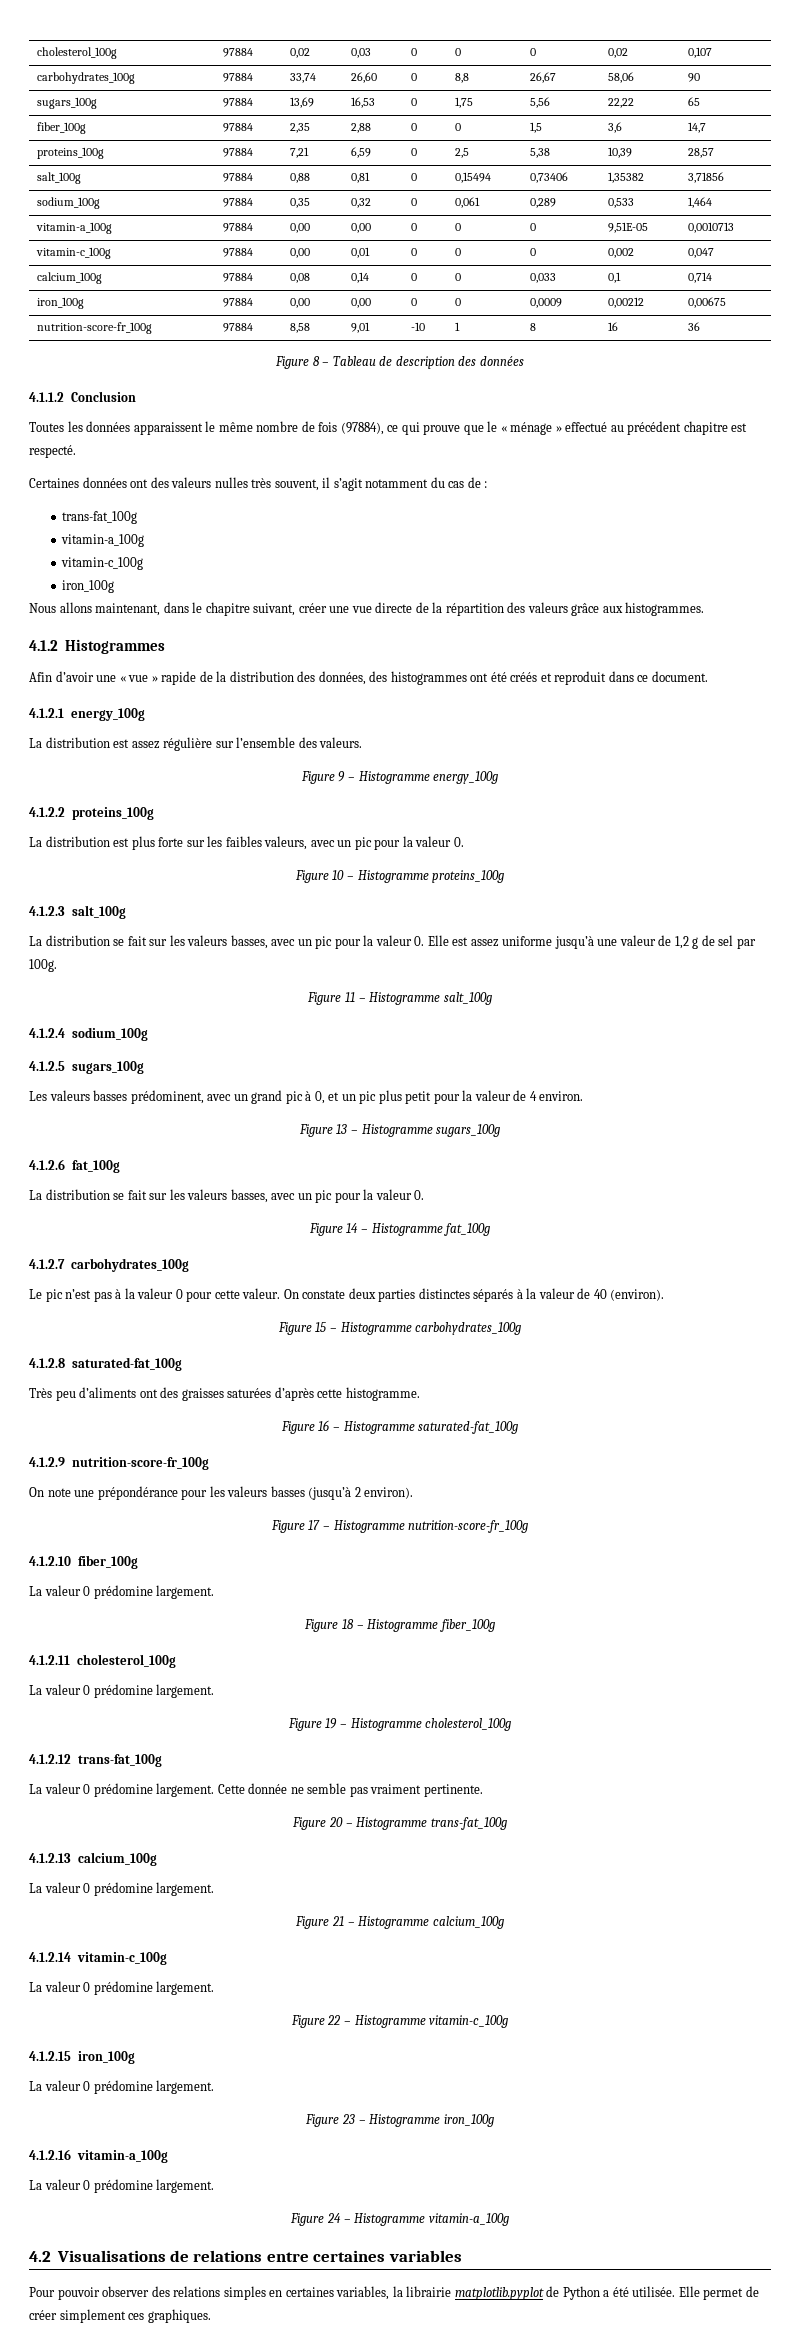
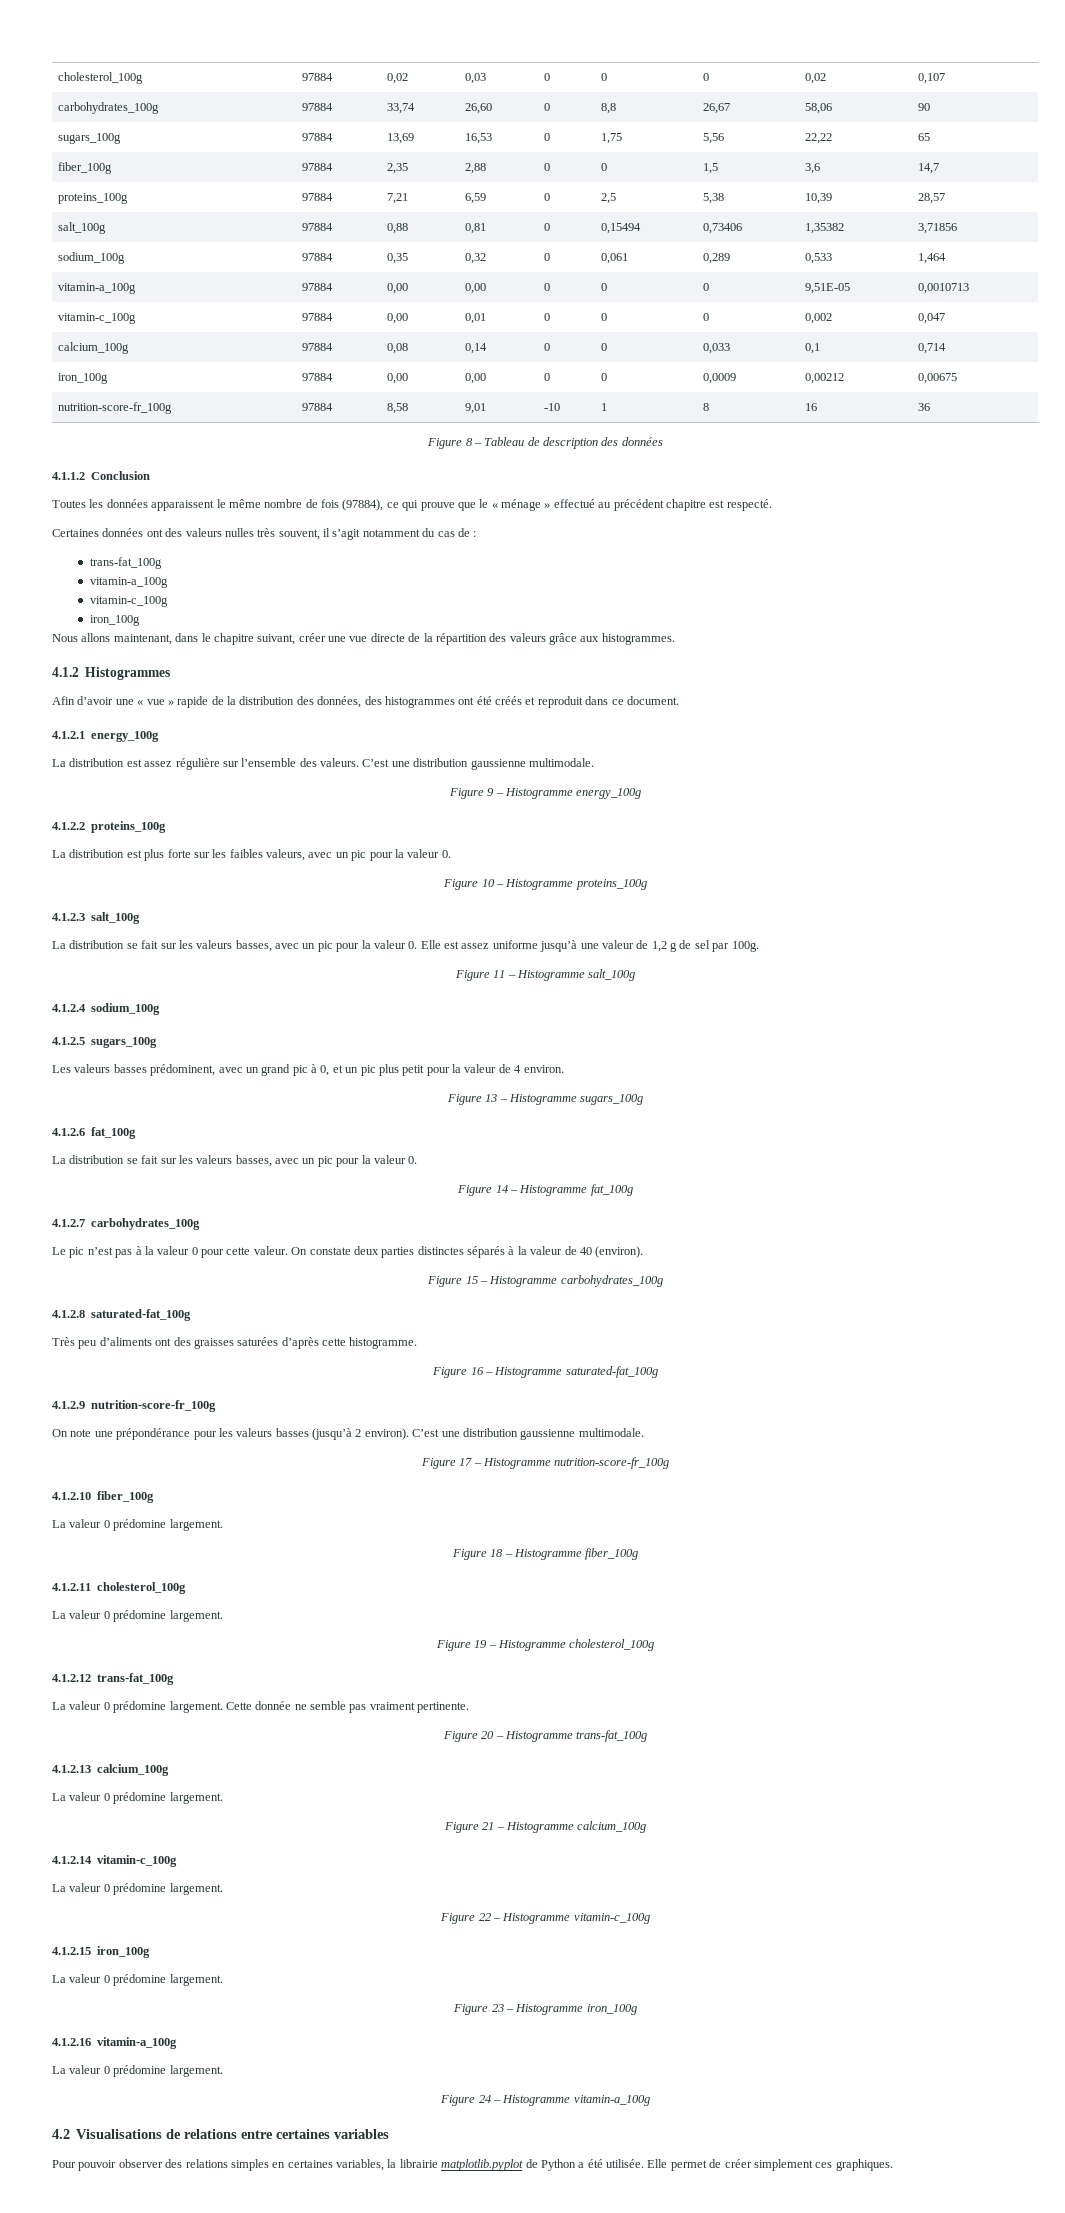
(363, 742) none -> [362,758,594,770] C’est une distribution gaussienne multimodale.
(414, 1493) none -> [412,1428,644,1440] C’est une distribution gaussienne multimodale.

